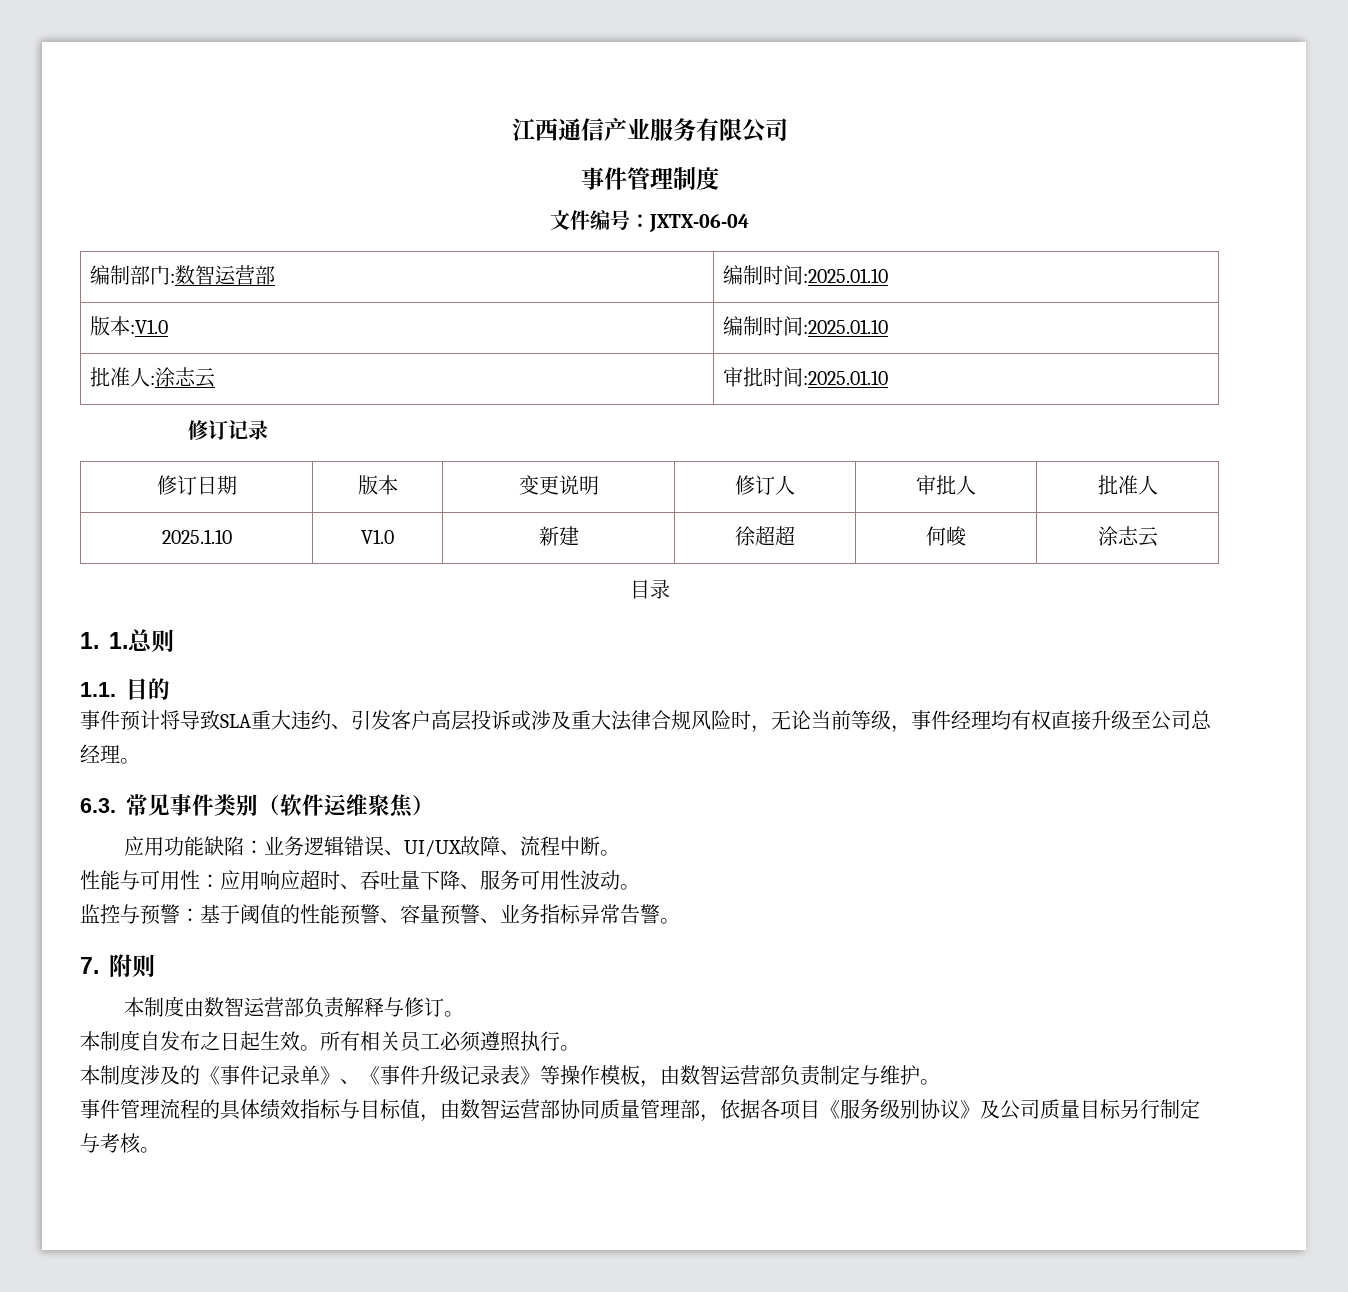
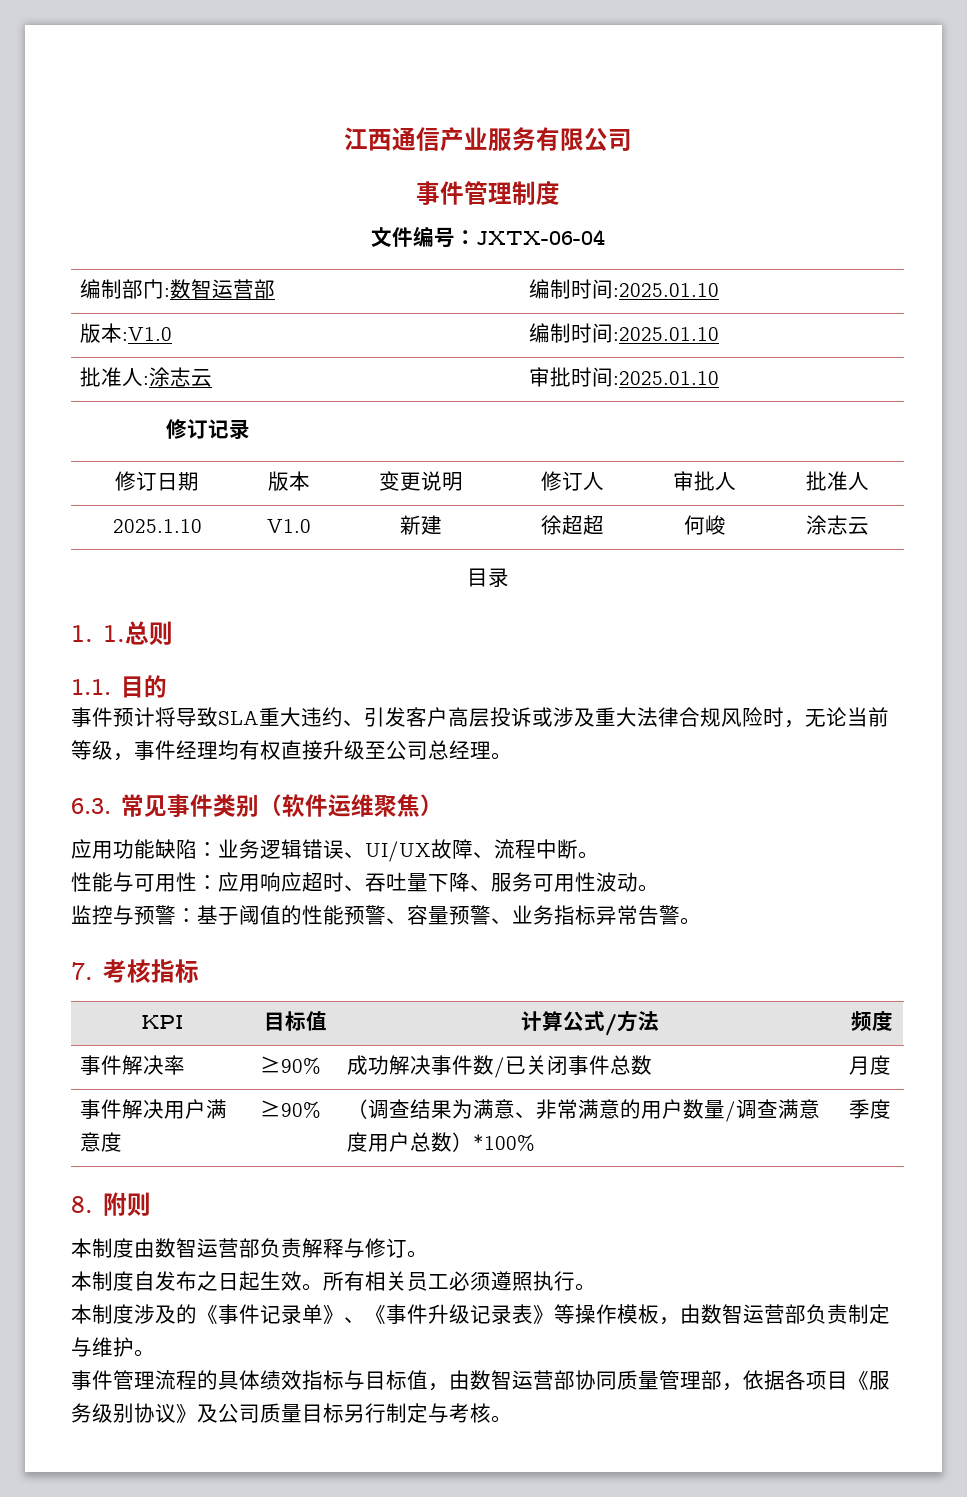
(99, 965) none -> [103,959,200,983] [140,1015,183,1029] [263,1011,327,1031] [520,1011,659,1036] [851,1011,893,1031] [79,1055,185,1075] [259,1056,321,1074] [346,1055,652,1078] [848,1055,891,1075] [79,1099,227,1119] [79,1132,122,1152] [259,1100,321,1118] [346,1099,820,1122] [346,1132,535,1152] [848,1099,891,1119] [71,1196,93,1213] 考核指标 // KPI | 目标值 | 计算公式/方法 | 频度 // 事件解决率 | ≥90% | 成功解决事件数/已关闭事件总数 | 月度 // 事件解决用户满意度 | ≥90% | （调查结果为满意、非常满意的用户数量/调查满意度用户总数）*100% | 季度 // 8.

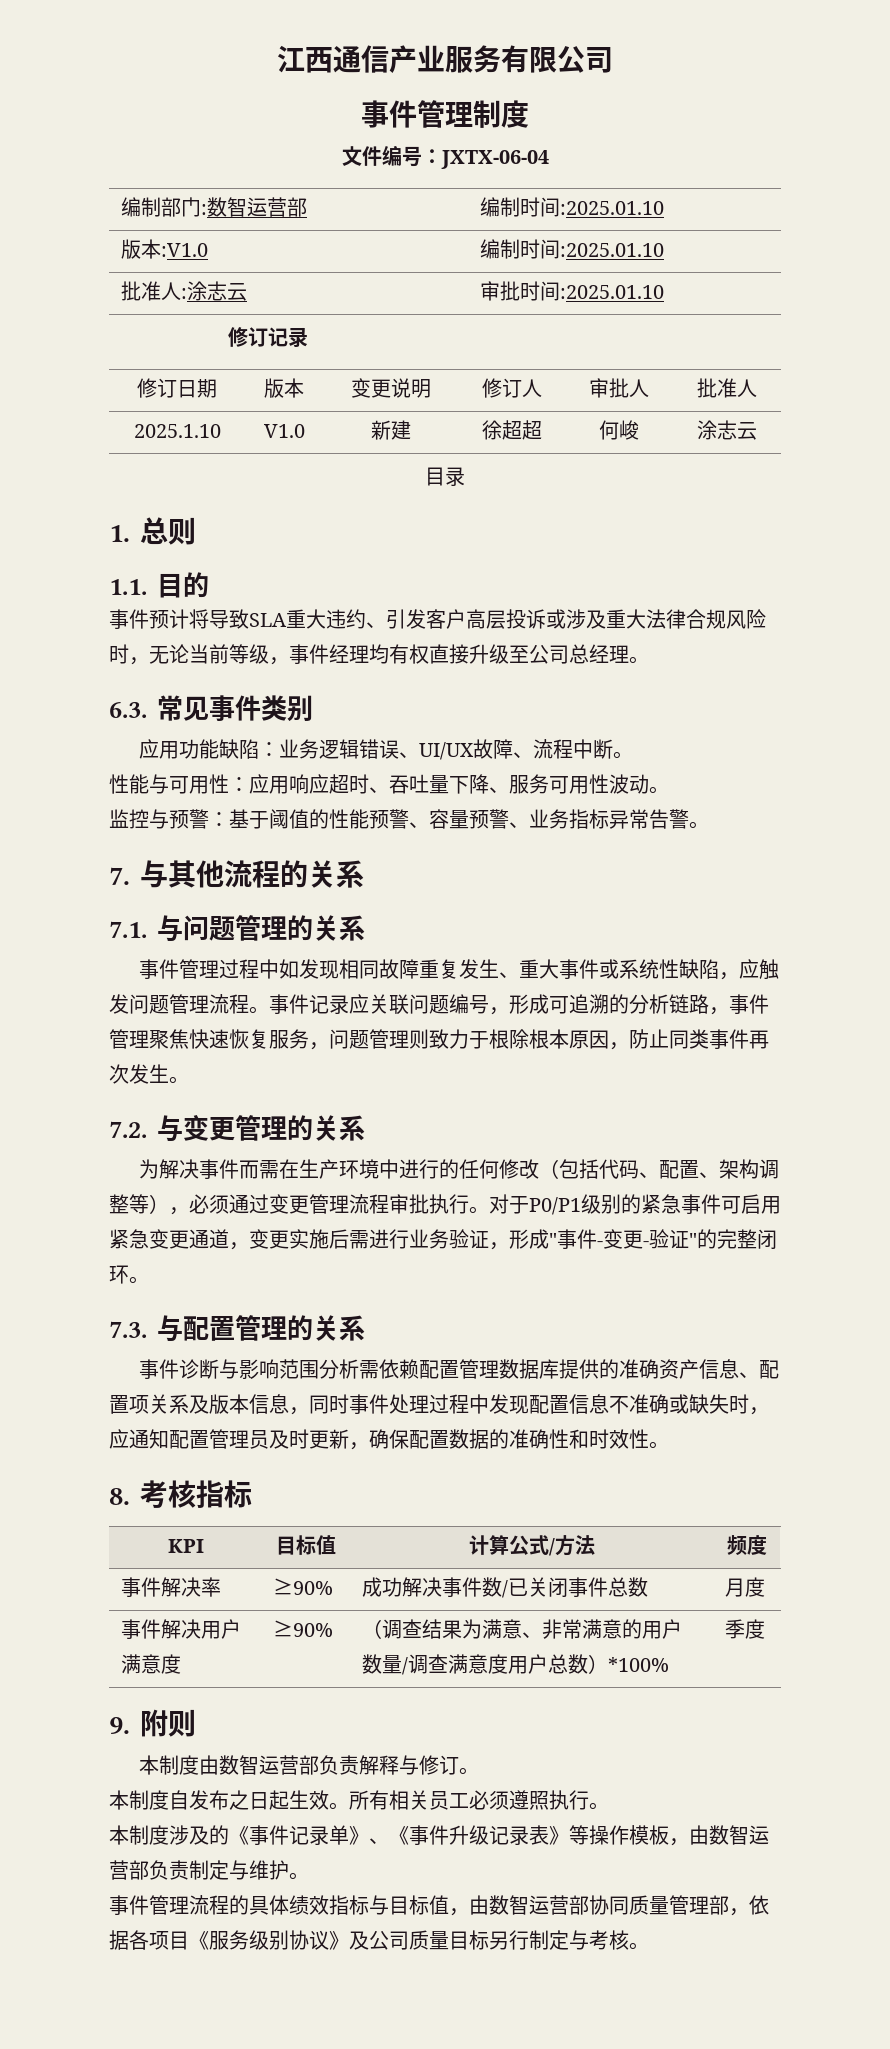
[103,625,126,642] 1. -> (130, 533) none
[259,794,444,817] （软件运维聚焦） -> (313, 708) none
(93, 971) none -> [140,860,364,888] [109,915,365,942] [138,959,779,980] [109,994,769,1015] [109,1029,769,1050] [109,1064,189,1084] [109,1115,365,1142] [138,1159,779,1179] [109,1194,781,1215] [109,1229,777,1250] [109,1265,149,1284] [109,1315,365,1342] [138,1359,779,1379] [109,1394,769,1415] [109,1429,669,1450] [109,1488,130,1505] 与其他流程的关系 // 7.1.与问题管理的关系 // 事件管理过程中如发现相同故障重复发生、重大事件或系统性缺陷，应触发问题管理流程。事件记录应关联问题编号，形成可追溯的分析链路，事件管理聚焦快速恢复服务，问题管理则致力于根除根本原因，防止同类事件再次发生。 // 7.2.与变更管理的关系 // 为解决事件而需在生产环境中进行的任何修改（包括代码、配置、架构调整等），必须通过变更管理流程审批执行。对于P0/P1级别的紧急事件可启用紧急变更通道，变更实施后需进行业务验证，形成"事件-变更-验证"的完整闭环。 // 7.3.与配置管理的关系 // 事件诊断与影响范围分析需依赖配置管理数据库提供的准确资产信息、配置项关系及版本信息，同时事件处理过程中发现配置信息不准确或缺失时，应通知配置管理员及时更新，确保配置数据的准确性和时效性。 // 8.
[71,1196,93,1213] 8. -> [109,1717,130,1734] 9.

